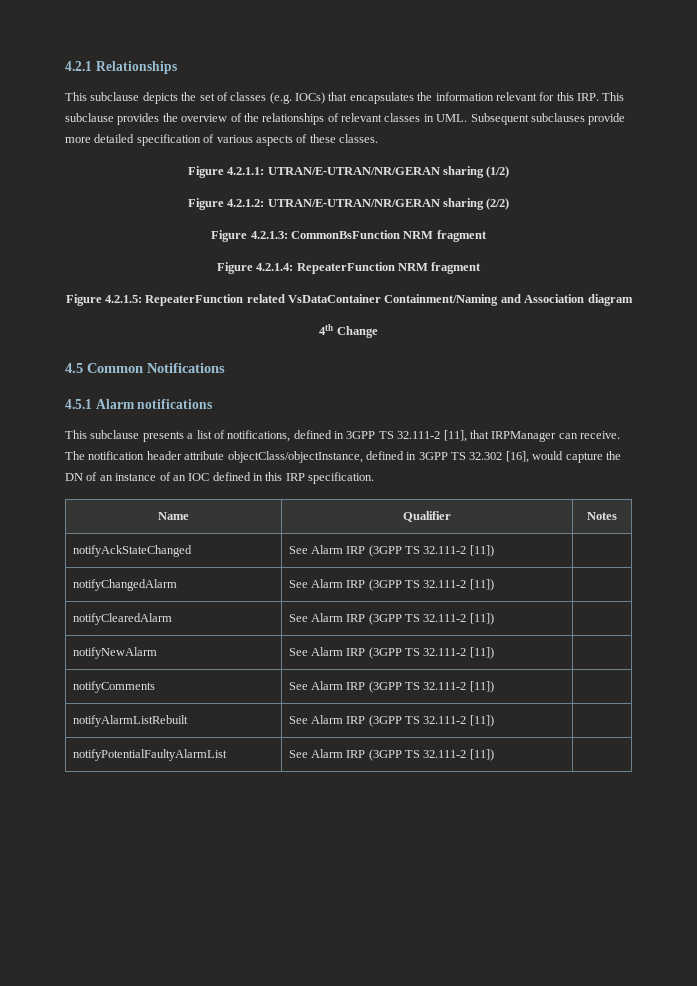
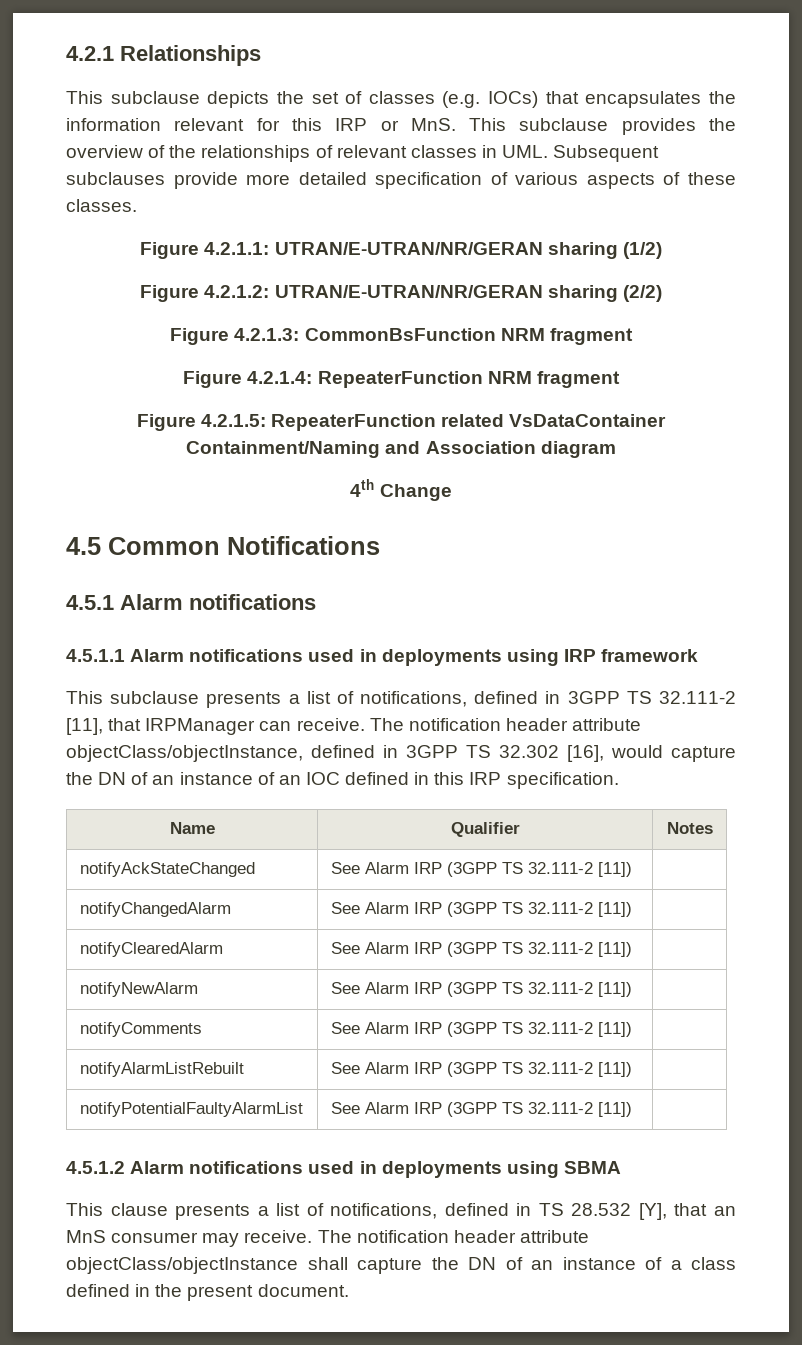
[577,93,599,101] IRP. -> [335,118,456,131] IRP or MnS.
(213, 404) none -> [66,649,699,666] // 4.5.1.1 Alarm notifications used in deployments using IRP framework
(494, 755) none -> [66,1161,621,1178] [66,1203,737,1220] [66,1230,589,1247] [66,1257,736,1274] [66,1284,349,1301] // 4.5.1.2 Alarm notifications used in deployments using SBMA // This clause presents a list of notifications, defined in TS 28.532 [Y], that an MnS consumer may receive. The notification header attribute objectClass/objectInstance shall capture the DN of an instance of a class defined in the present document.

